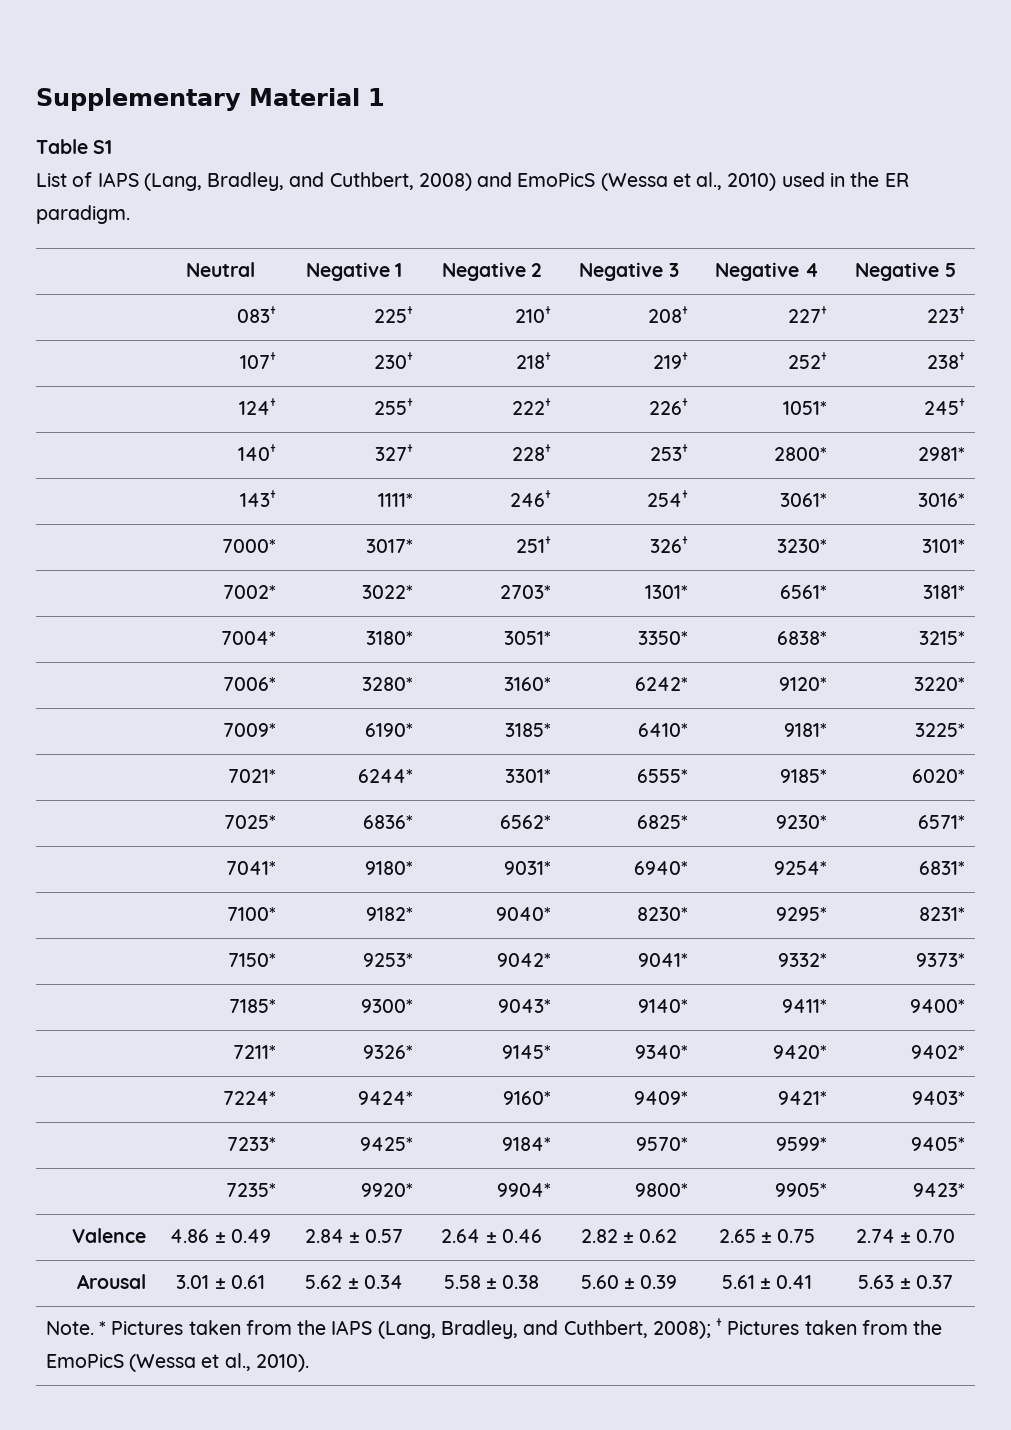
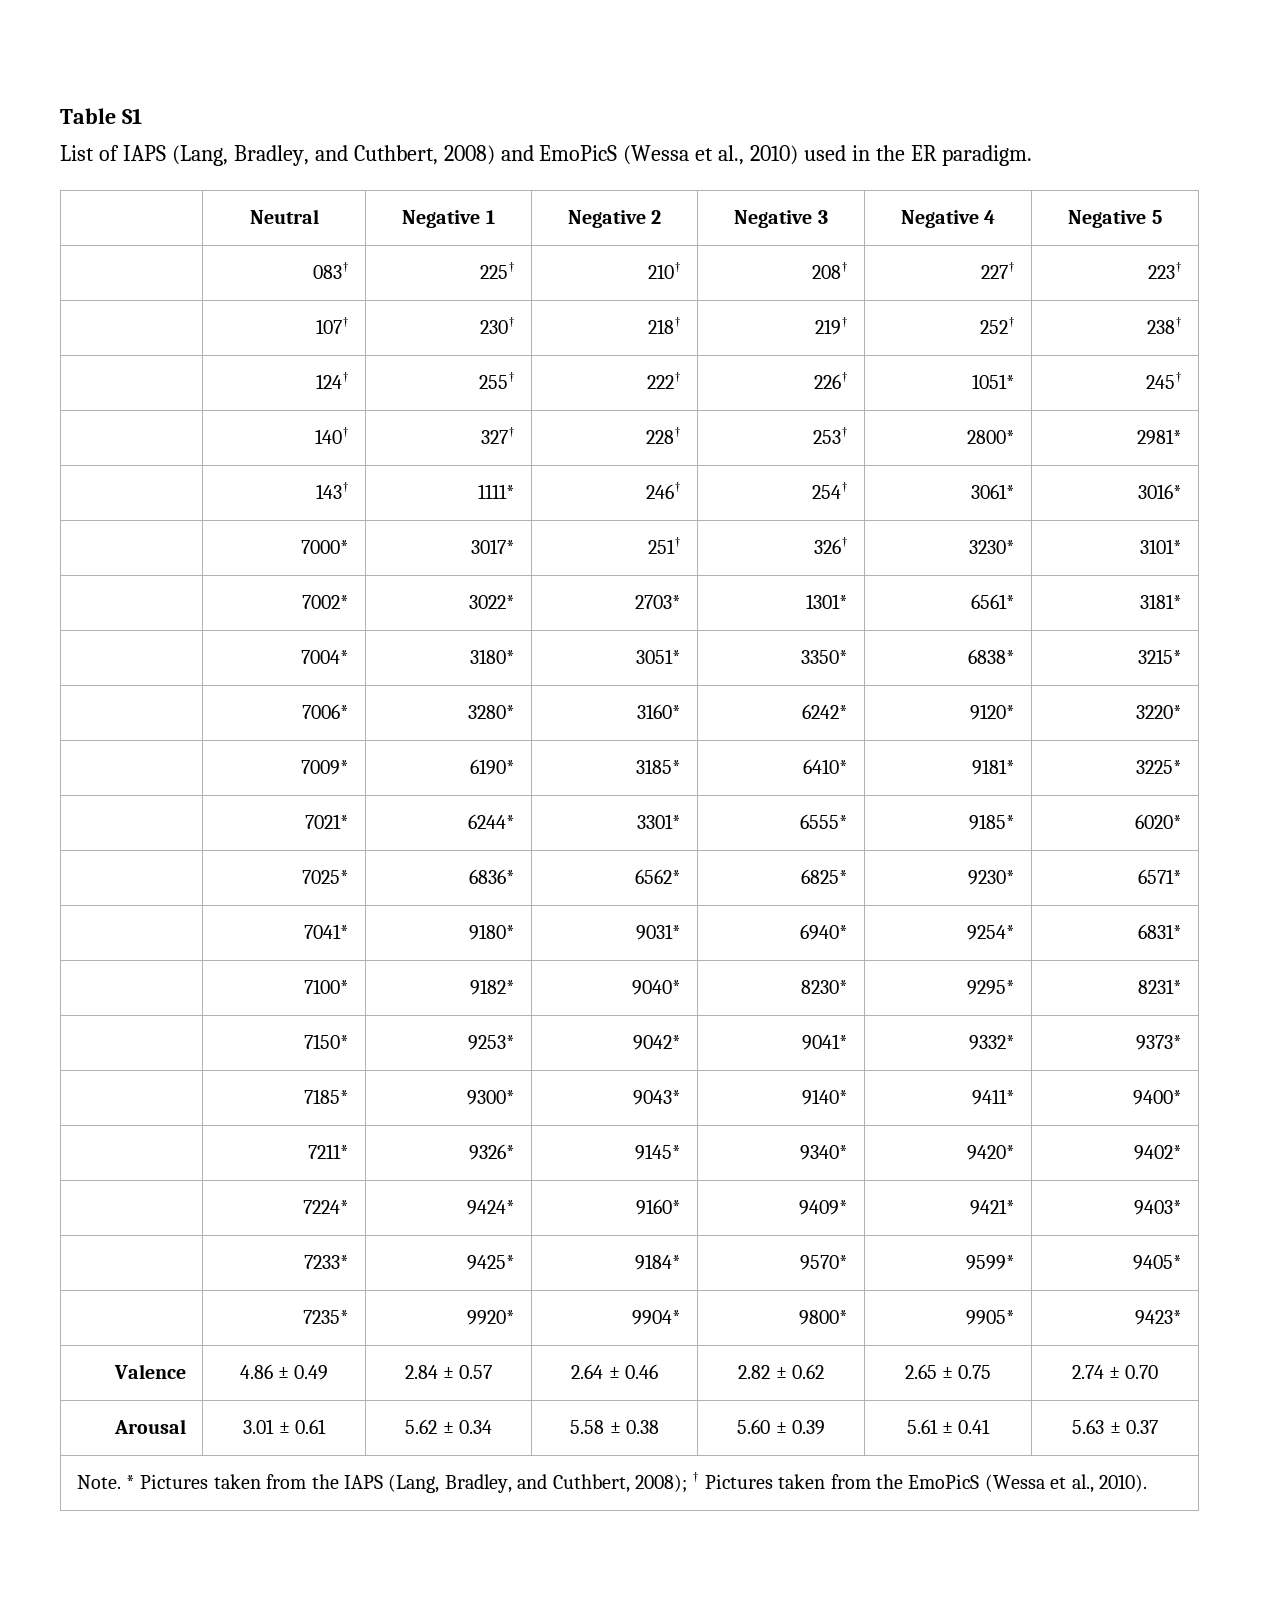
[36,88,385,111] Supplementary Material 1 // -> (60, 116) none

